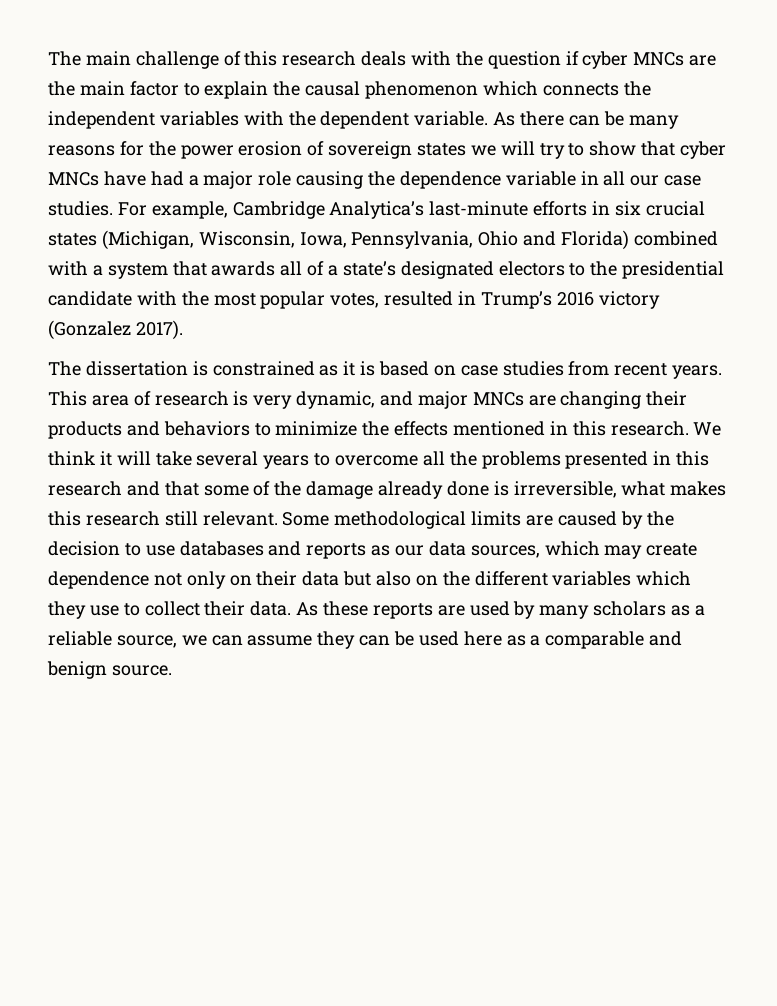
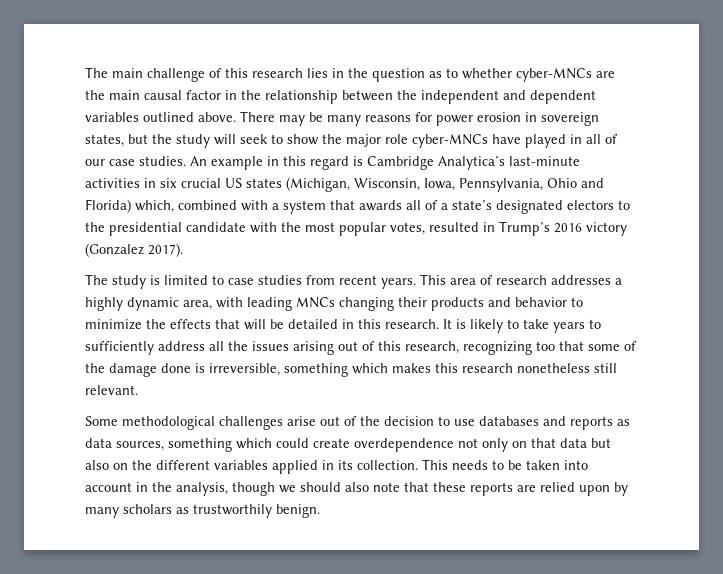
[361,51,717,69] [48,81,651,99] [48,111,600,129] deals with the question if cyber MNCs are the main factor to explain the causal phenomenon which connects the independent variables with the dependent variable. As there can -> [307,68,615,82] [85,90,596,104] [85,111,305,126] lies in the question as to whether cyber-MNCs are the main causal factor in the relationship between the independent and dependent variables outlined above. There may
[148,141,176,156] the -> (432, 117) none
[307,141,727,159] [48,171,576,189] of sovereign states we will try to show that cyber MNCs have had a major role causing the dependence variable -> [525,112,599,126] [85,134,566,148] in sovereign states, but the study will seek to show the major role cyber-MNCs have played
(626, 178) none -> [605,134,618,144] of
[117,201,228,219] For example, -> [190,156,363,170] An example in this regard is
[533,201,588,216] efforts -> [85,178,140,188] activities
(705, 208) none -> [225,178,242,188] US
(630, 240) none -> [135,200,174,213] which,
[85,361,456,376] dissertation is constrained as it is based on -> [112,275,224,289] study is limited to
[233,391,556,409] is very dynamic, and major MNCs are -> [551,275,622,285] [85,297,335,311] addresses a highly dynamic area, with leading MNCs
[163,421,250,436] behaviors -> [515,297,567,307] behavior
[453,421,722,436] [48,451,710,469] [48,481,160,496] mentioned in this research. We think it will take several years to overcome all the problems presented in this research and -> [215,319,601,333] [85,341,555,355] that will be detailed in this research. It is likely to take years to sufficiently address all the issues arising out of this research, recognizing too
[378,481,444,499] already -> (157, 370) none
[621,481,666,496] what -> [284,363,388,377] something which
(160, 518) none -> [517,363,590,373] nonetheless
(278, 518) none -> (138, 390) //
[471,511,643,529] limits are caused by -> [219,416,357,430] challenges arise out of
[395,545,425,556] our -> (630, 422) none
[544,541,698,559] [48,571,149,589] which may create dependence -> [168,438,454,452] something which could create overdependence
[256,571,298,586] their -> [531,438,556,448] that
[636,571,692,586] [48,601,319,619] which they use to collect their data. As -> [272,459,588,474] [85,482,429,496] applied in its collection. This needs to be taken into account in the analysis, though we should also note that
[469,601,510,616] used -> [540,482,610,496] relied upon
[694,605,705,616] [48,631,683,649] [47,661,172,679] a reliable source, we can assume they can be used here as a comparable and benign source. -> [193,504,320,518] trustworthily benign.

